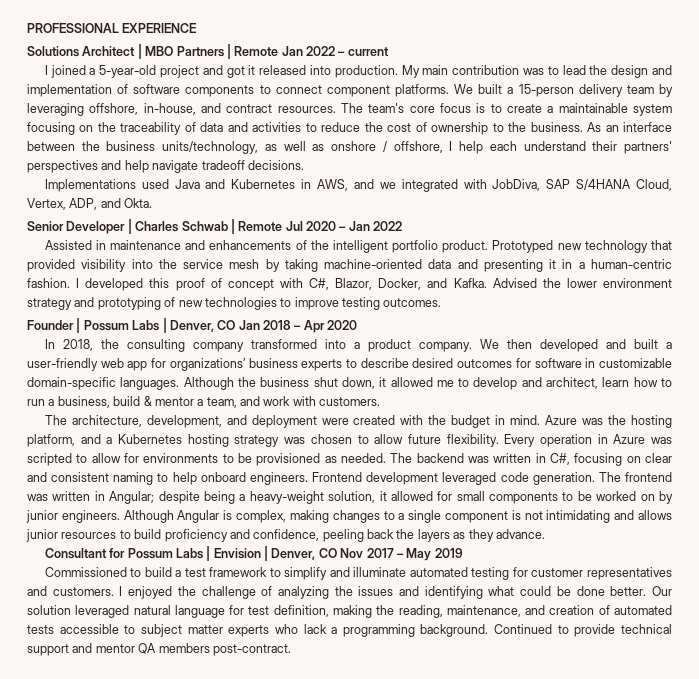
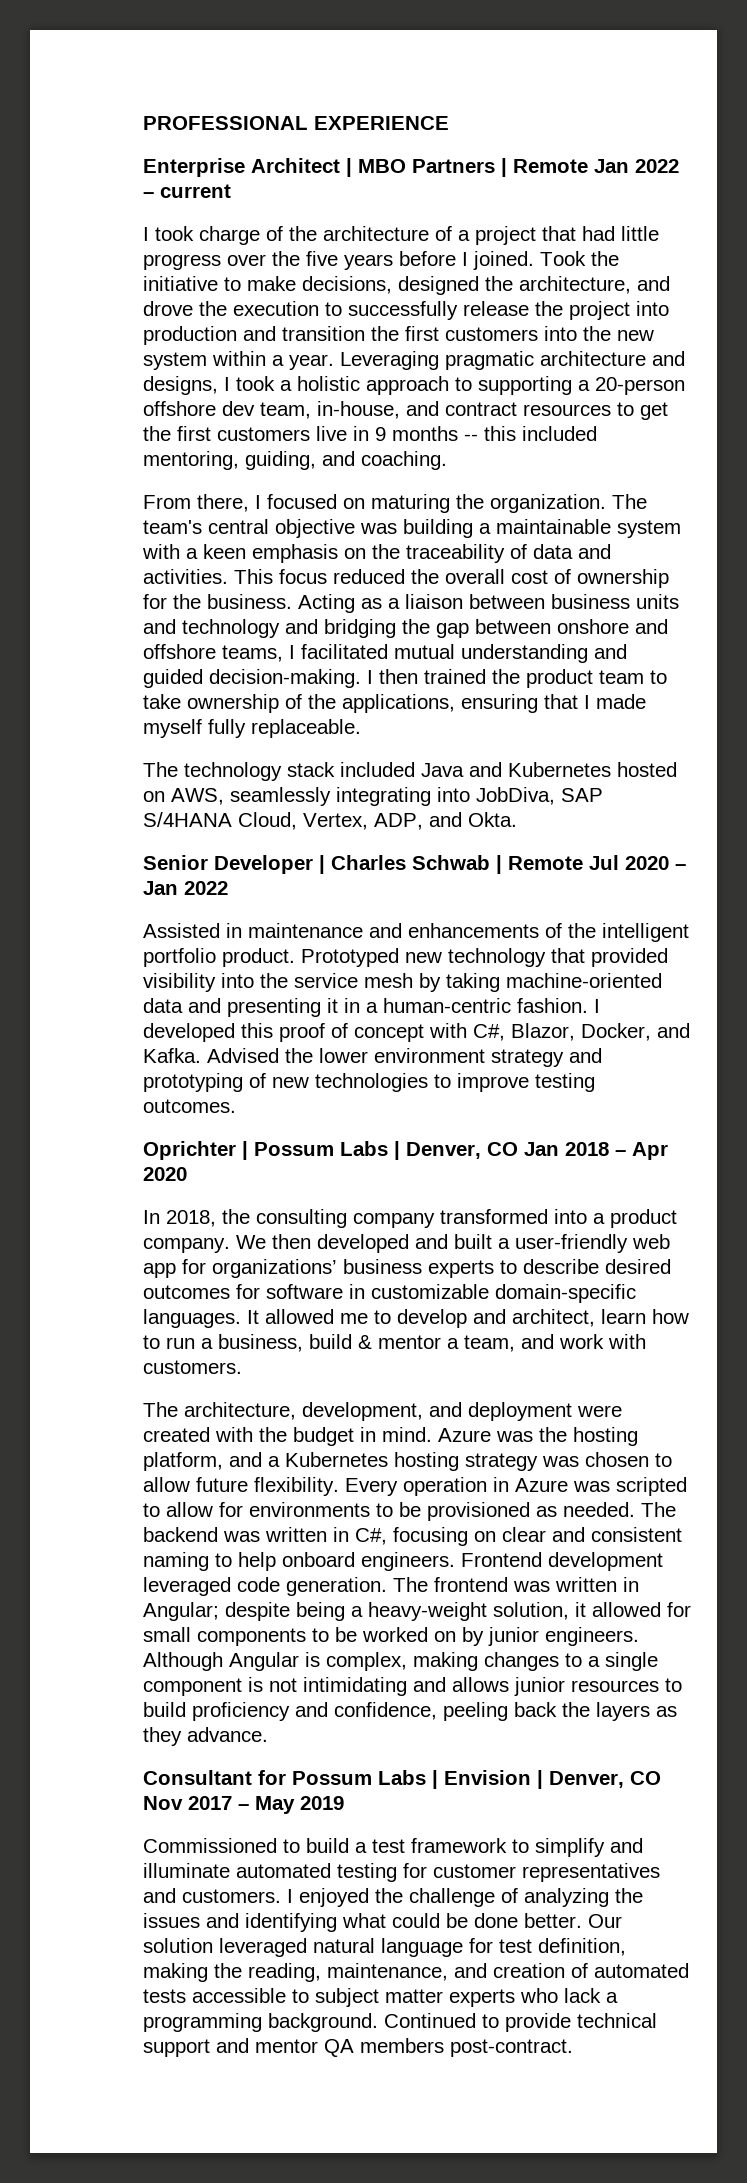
[27,46,79,57] Solutions -> [143,158,245,177] Enterprise
[50,65,673,78] [27,84,673,97] [27,103,673,116] [27,122,75,135] joined a 5-year-old project and got it released into production. My main contribution was to lead the design and implementation of software components to connect component platforms. We built a 15-person delivery team by leveraging offshore, in-house, and contract resources. The team's core focus is to create a maintainable system focusing -> [155,226,659,245] [143,251,619,270] [143,276,670,295] [143,301,669,320] [143,326,654,345] [143,351,685,370] [143,376,685,395] [143,401,668,420] [143,426,597,441] [143,451,447,470] [143,494,647,513] [143,519,681,538] [142,544,338,563] took charge of the architecture of a project that had little progress over the five years before I joined. Took the initiative to make decisions, designed the architecture, and drove the execution to successfully release the project into production and transition the first customers into the new system within a year. Leveraging pragmatic architecture and designs, I took a holistic approach to supporting a 20-person offshore dev team, in-house, and contract resources to get the first customers live in 9 months -- this included mentoring, guiding, and coaching. // From there, I focused on maturing the organization. The team's central objective was building a maintainable system with a keen emphasis
[252,122,383,132] activities to reduce the -> [143,569,505,584] activities. This focus reduced the overall
[492,123,504,132] to -> [143,594,167,609] for
[587,122,673,132] [27,141,673,154] [27,160,304,173] [44,179,487,192] As an interface between the business units/technology, as well as onshore / offshore, I help each understand their partners' perspectives and help navigate tradeoff decisions. // Implementations used Java and Kubernetes in AWS, and we integrated with -> [298,594,679,613] [143,619,668,638] [143,644,627,663] [143,669,667,688] [143,694,646,713] [143,719,361,738] [143,762,677,781] [143,787,470,806] Acting as a liaison between business units and technology and bridging the gap between onshore and offshore teams, I facilitated mutual understanding and guided decision-making. I then trained the product team to take ownership of the applications, ensuring that I made myself fully replaceable. // The technology stack included Java and Kubernetes hosted on AWS, seamlessly integrating into
[27,320,74,330] Founder -> [143,1141,236,1160] Oprichter
[183,377,387,390] Although the business shut down, it -> [247,1310,259,1324] It

